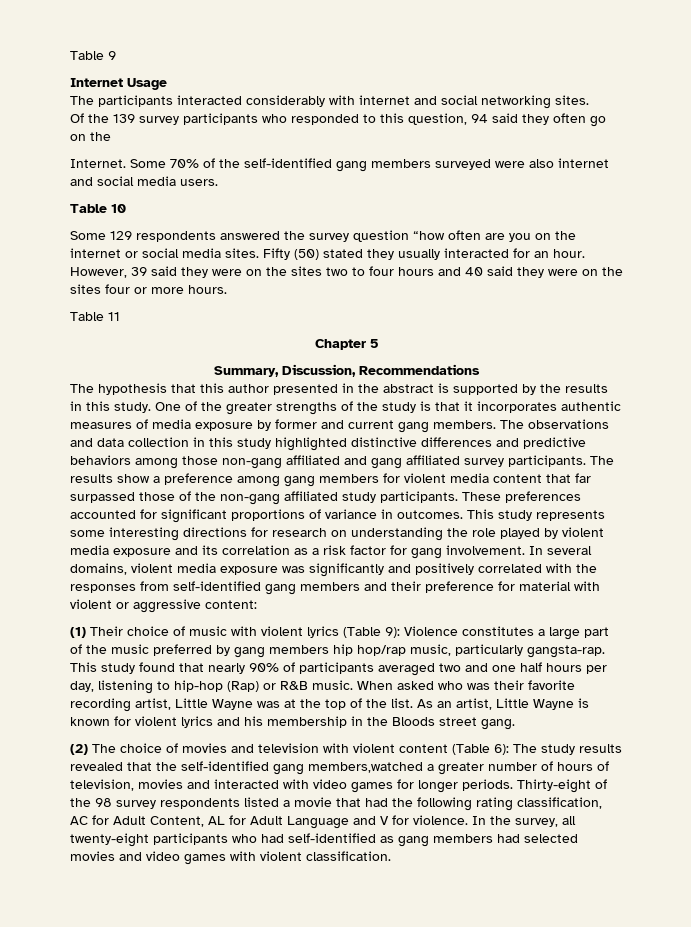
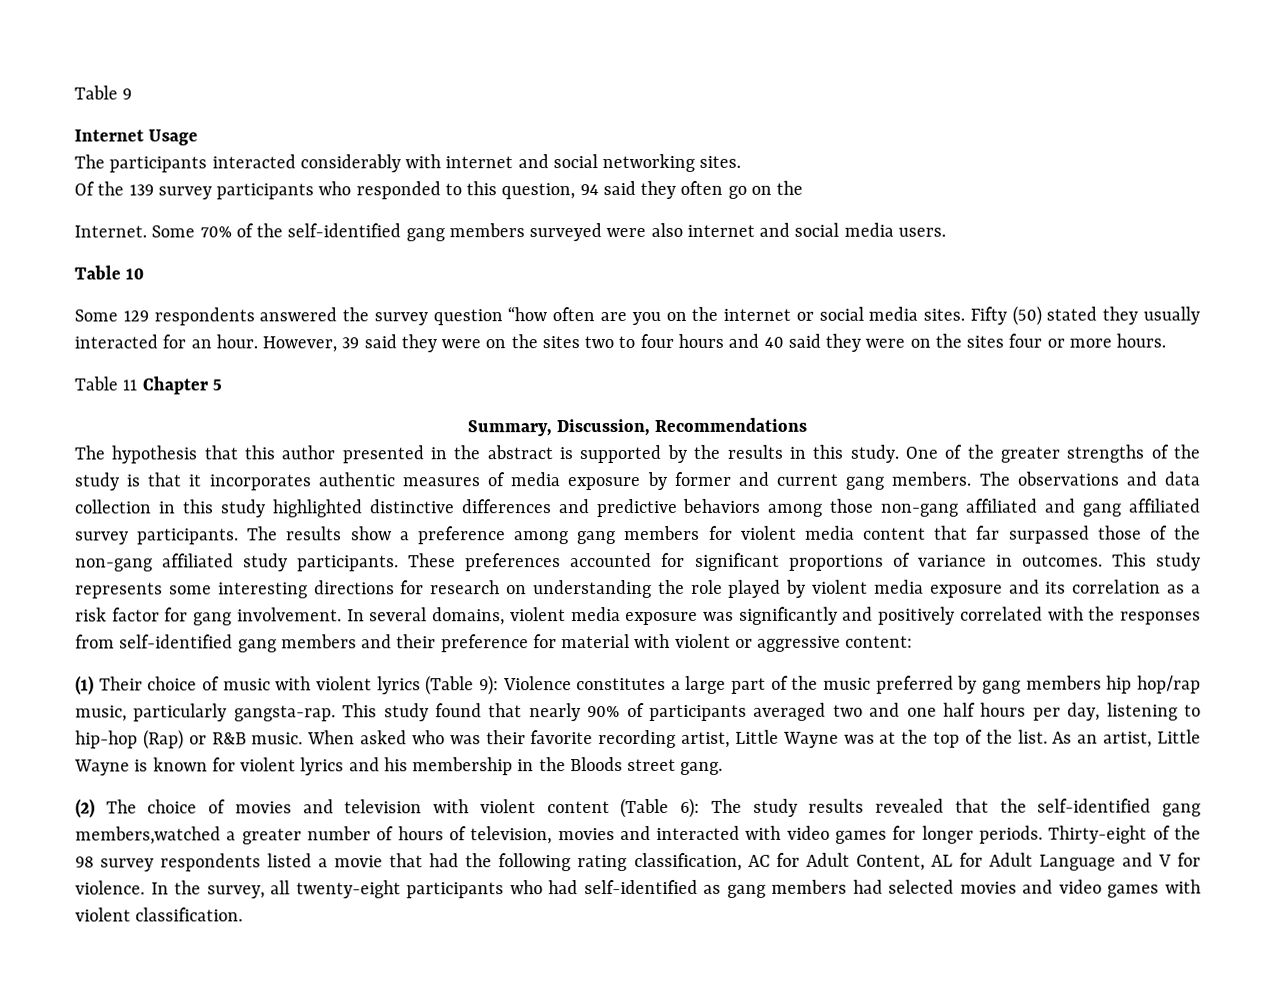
(120, 316) // -> (138, 385) none

